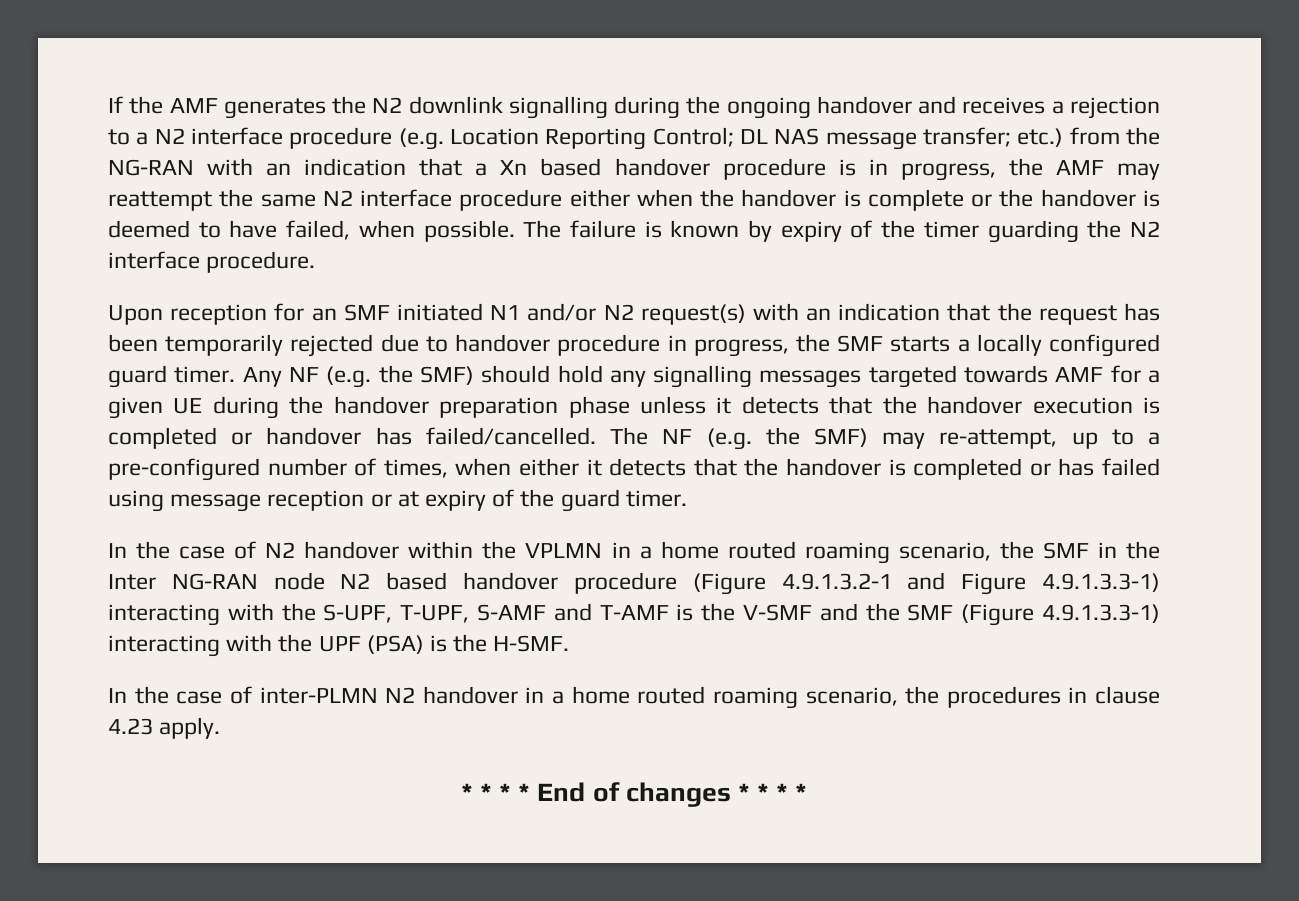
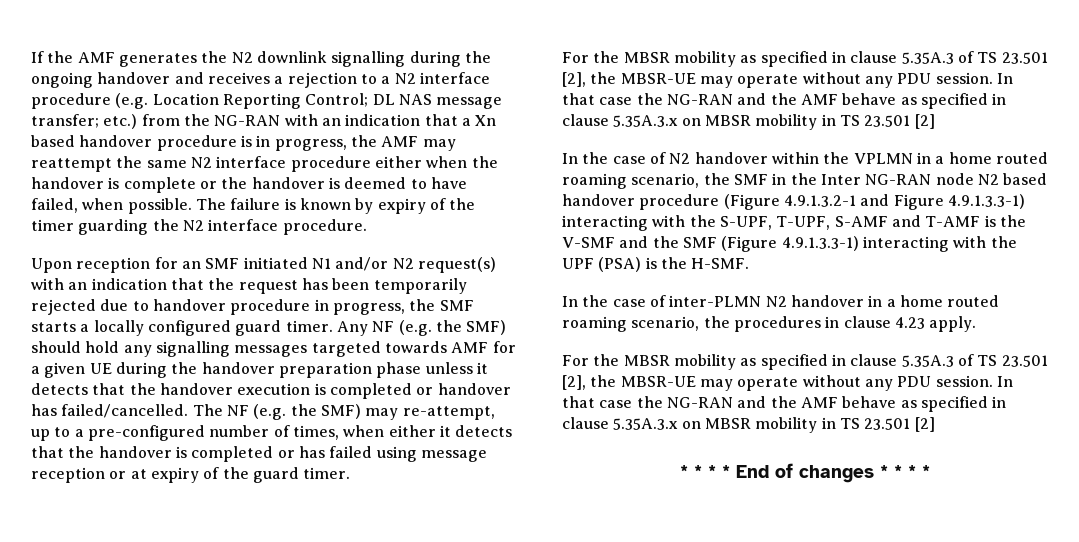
(687, 498) none -> [562,51,1048,67] [562,72,1013,88] [562,93,1007,109] [562,114,935,130] // For the MBSR mobility as specified in clause 5.35A.3 of TS 23.501 [2], the MBSR-UE may operate without any PDU session. In that case the NG-RAN and the AMF behave as specified in clause 5.35A.3.x on MBSR mobility in TS 23.501 [2]
(221, 728) none -> [562,354,1048,370] [562,375,1013,391] [562,396,1007,412] [562,417,935,433] // For the MBSR mobility as specified in clause 5.35A.3 of TS 23.501 [2], the MBSR-UE may operate without any PDU session. In that case the NG-RAN and the AMF behave as specified in clause 5.35A.3.x on MBSR mobility in TS 23.501 [2]

